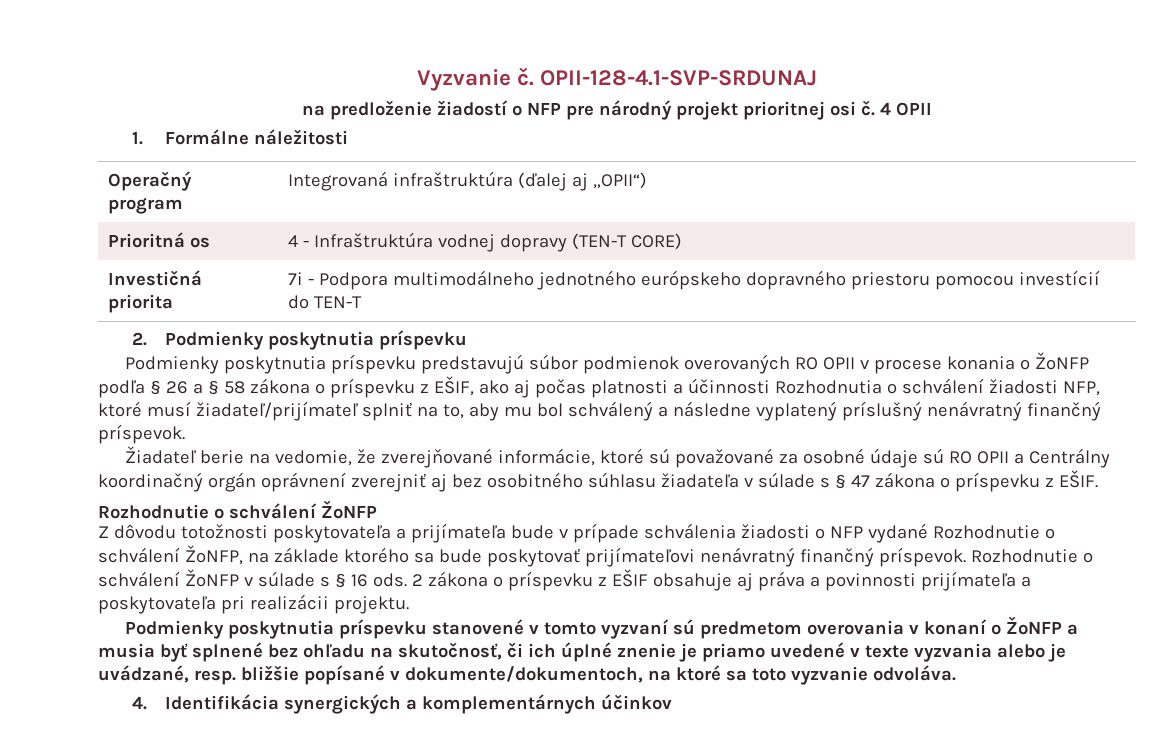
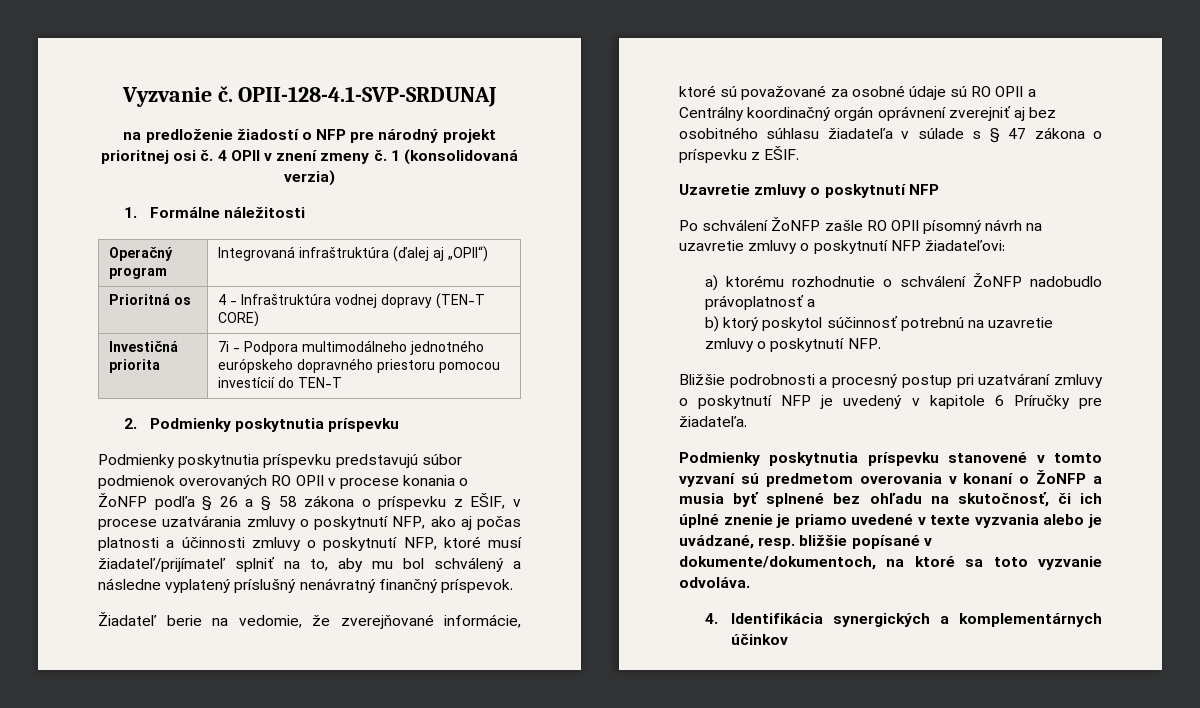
(932, 109) none -> [264,149,518,165] [284,170,335,186] v znení zmeny č. 1 (konsolidovaná verzia)
(474, 386) none -> [513,499,521,507] [98,515,426,530] v procese uzatvárania zmluvy o poskytnutí NFP,
[774,378,1058,394] Rozhodnutia o schválení žiadosti -> [251,537,398,551] zmluvy o poskytnutí
[98,500,377,519] [98,523,1055,543] [98,545,1093,567] [98,569,1031,591] [98,594,409,614] Rozhodnutie o schválení ŽoNFP // Z dôvodu totožnosti poskytovateľa a prijímateľa bude v prípade schválenia žiadosti o NFP vydané Rozhodnutie o schválení ŽoNFP, na základe ktorého sa bude poskytovať prijímateľovi nenávratný finančný príspevok. Rozhodnutie o schválení ŽoNFP v súlade s § 16 ods. 2 zákona o príspevku z EŠIF obsahuje aj práva a povinnosti prijímateľa a poskytovateľa pri realizácii projektu. -> [679,184,939,198] [679,217,1043,234] [679,240,1005,254] [704,273,1102,291] [704,295,816,310] [704,316,1054,332] [704,338,881,352] [679,373,1103,388] [679,395,1102,409] [679,416,747,427] Uzavretie zmluvy o poskytnutí NFP // Po schválení ŽoNFP zašle RO OPII písomný návrh na uzavretie zmluvy o poskytnutí NFP žiadateľovi: // a) ktorému rozhodnutie o schválení ŽoNFP nadobudlo právoplatnosť a // b) ktorý poskytol súčinnosť potrebnú na uzavretie zmluvy o poskytnutí NFP. // Bližšie podrobnosti a procesný postup pri uzatváraní zmluvy o poskytnutí NFP je uvedený v kapitole 6 Príručky pre žiadateľa.

